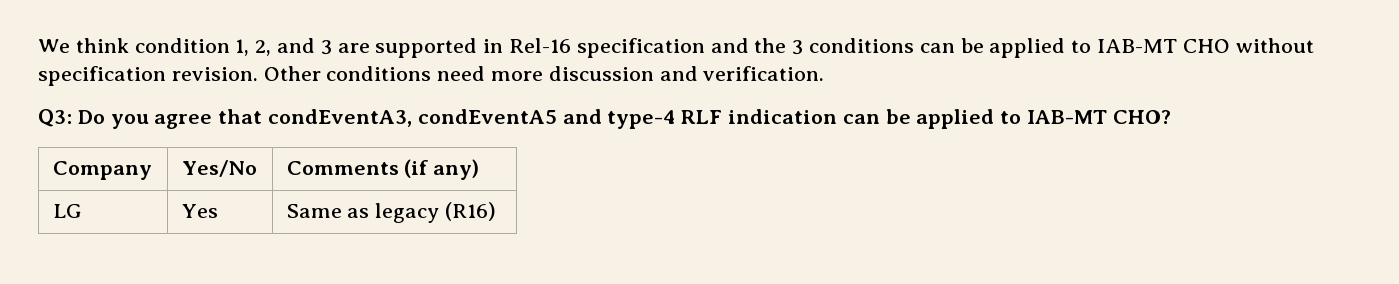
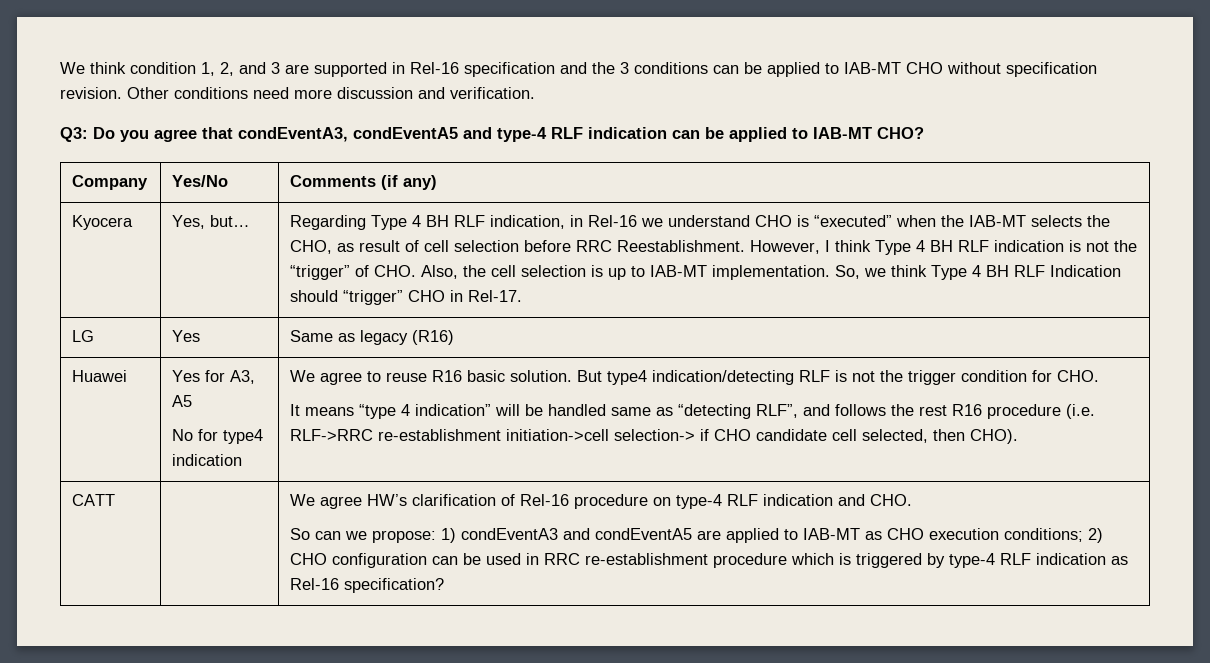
(480, 169) none -> [72,215,134,230] [172,215,251,229] [290,215,1111,230] [290,240,1138,255] [290,265,1122,280] [290,290,523,305] // Kyocera | Yes, but… | Regarding Type 4 BH RLF indication, in Rel-16 we understand CHO is “executed” when the IAB-MT selects the CHO, as result of cell selection before RRC Reestablishment. However, I think Type 4 BH RLF indication is not the “trigger” of CHO. Also, the cell selection is up to IAB-MT implementation. So, we think Type 4 BH RLF Indication should “trigger” CHO in Rel-17.
(496, 211) none -> [72,370,128,382] [172,370,256,384] [172,395,193,407] [172,429,264,444] [172,454,243,466] [290,370,1100,385] [290,404,1096,419] [290,429,1019,444] [72,494,116,506] [290,494,913,509] [290,528,1104,543] [290,553,1129,568] [290,578,445,593] // Huawei | Yes for A3, A5 // No for type4 indication | We agree to reuse R16 basic solution. But type4 indication/detecting RLF is not the trigger condition for CHO. // It means “type 4 indication” will be handled same as “detecting RLF”, and follows the rest R16 procedure (i.e. RLF->RRC re-establishment initiation->cell selection-> if CHO candidate cell selected, then CHO). // CATT | | We agree HW’s clarification of Rel-16 procedure on type-4 RLF indication and CHO. // So can we propose: 1) condEventA3 and condEventA5 are applied to IAB-MT as CHO execution conditions; 2) CHO configuration can be used in RRC re-establishment procedure which is triggered by type-4 RLF indication as Rel-16 specification?

